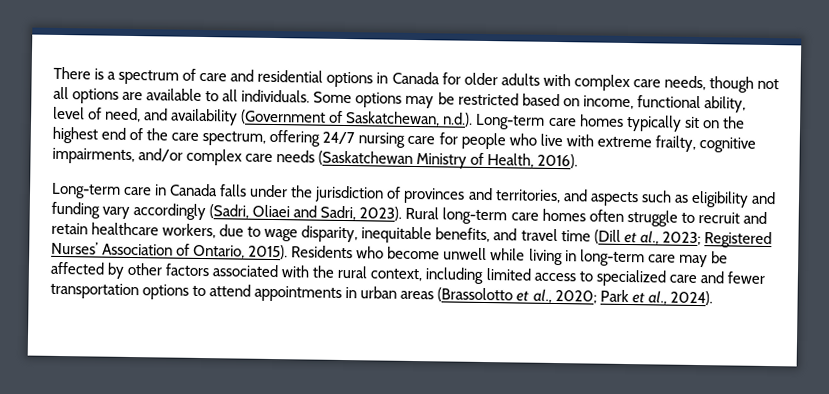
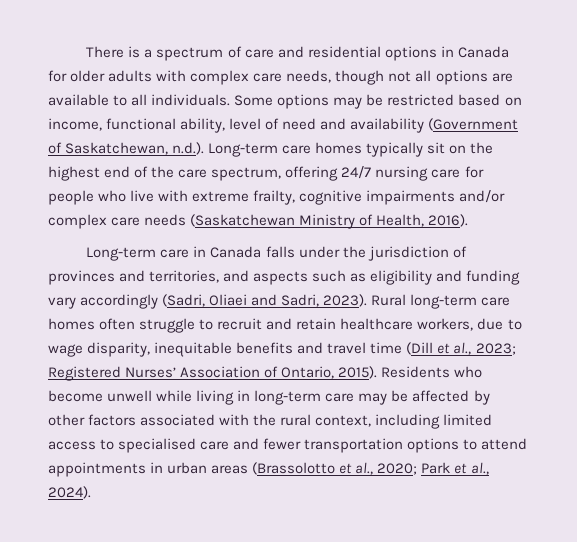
[105,107,142,123] need, -> [282,118,317,130] need
[52,147,135,165] impairments, -> [366,190,456,205] impairments
[435,227,491,243] benefits, -> [236,342,294,354] benefits
[595,269,666,287] specialized -> [118,438,197,453] specialised

